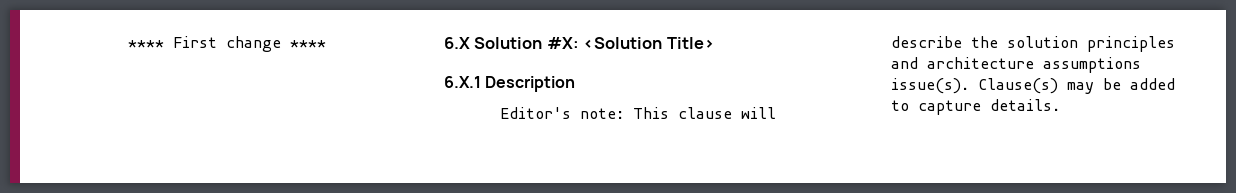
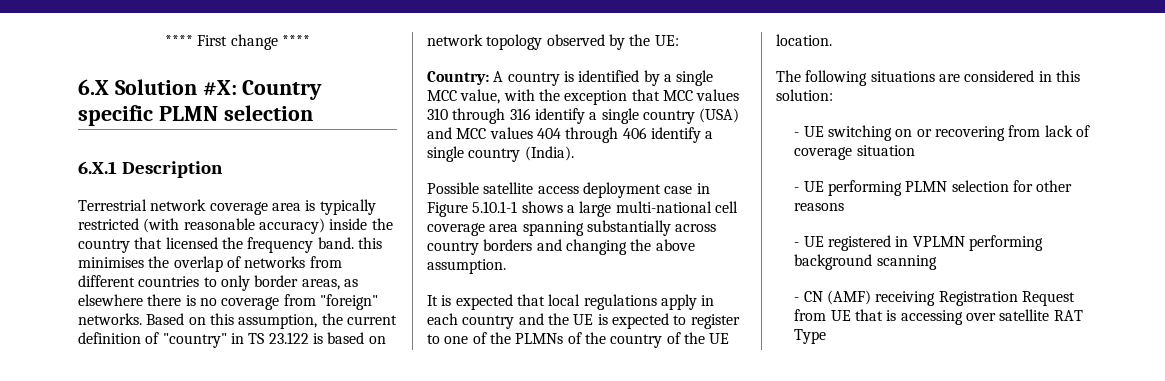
[583,37,715,49] [444,76,576,92] [499,107,776,119] [890,36,1175,52] [890,57,1141,73] [890,78,1175,94] [890,99,1060,115] <Solution Title> // 6.X.1 Description // Editor's note: This clause will describe the solution principles and architecture assumptions issue(s). Clause(s) may be added to capture details. -> [242,80,323,100] [78,105,313,126] [78,161,223,178] [78,199,376,215] [78,218,393,234] [78,237,382,253] [78,256,342,272] [78,275,358,291] [78,294,378,310] [78,313,397,329] [78,332,386,348] [427,34,679,50] [427,70,714,86] [427,89,740,105] [427,108,740,124] [427,127,714,143] [427,146,574,162] [427,182,710,198] [427,201,738,217] [427,220,717,236] [427,239,695,255] [427,259,506,274] [427,294,715,310] [427,313,740,329] [427,332,730,348] [776,34,832,46] [776,70,1080,86] [776,89,833,101] [794,125,1090,141] [794,145,915,160] [794,180,1073,196] [794,203,845,211] [794,235,1043,251] [794,254,937,270] [794,290,1075,306] [794,309,1083,325] [794,329,827,344] Country specific PLMN selection // 6.X.1 Description // Terrestrial network coverage area is typically restricted (with reasonable accuracy) inside the country that licensed the frequency band. this minimises the overlap of networks from different countries to only border areas, as elsewhere there is no coverage from "foreign" networks. Based on this assumption, the current definition of "country" in TS 23.122 is based on network topology observed by the UE: // Country: A country is identified by a single MCC value, with the exception that MCC values 310 through 316 identify a single country (USA) and MCC values 404 through 406 identify a single country (India). // Possible satellite access deployment case in Figure 5.10.1-1 shows a large multi-national cell coverage area spanning substantially across country borders and changing the above assumption. // It is expected that local regulations apply in each country and the UE is expected to register to one of the PLMNs of the country of the UE location. // The following situations are considered in this solution: // - UE switching on or recovering from lack of coverage situation // - UE performing PLMN selection for other reasons // - UE registered in VPLMN performing background scanning // - CN (AMF) receiving Registration Request from UE that is accessing over satellite RAT Type

